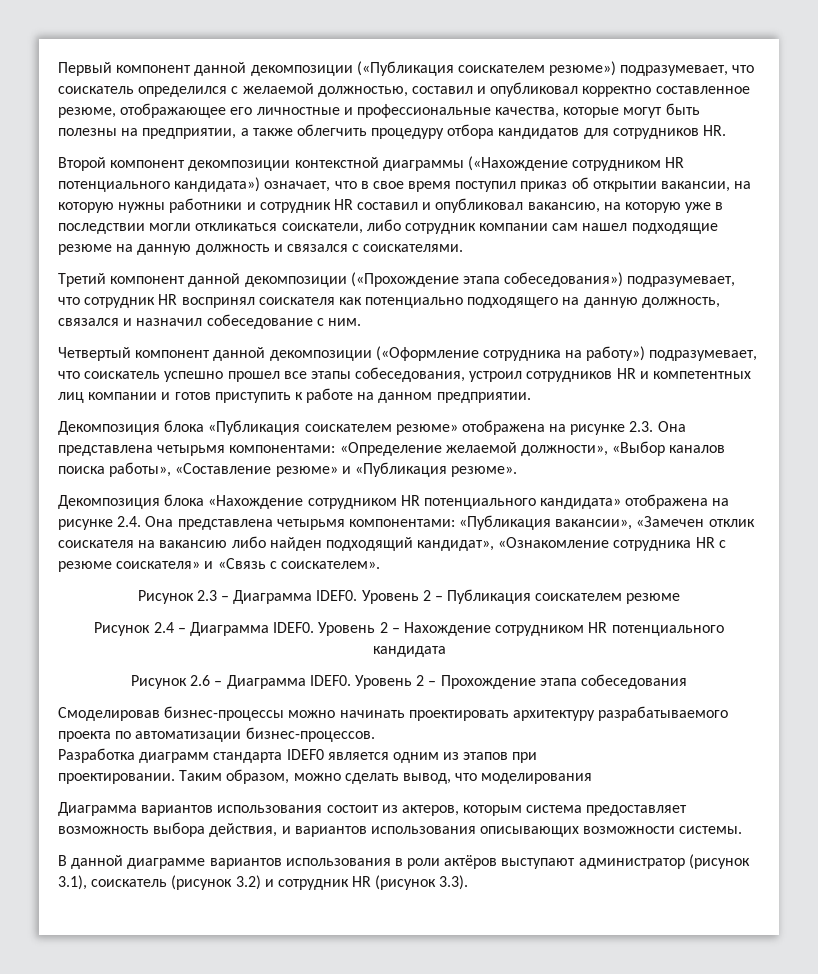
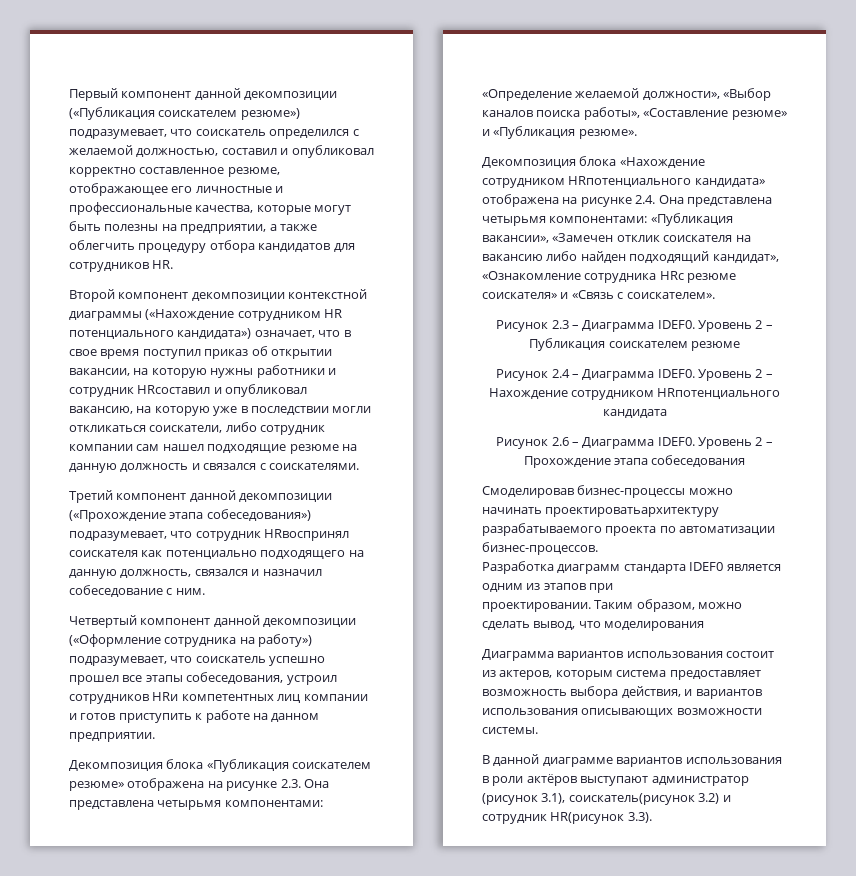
[333,199,419,210] HR составил -> [137,385,211,394] HRсоставил
[158,294,255,308] HR воспринял -> [264,529,350,541] HRвоспринял
[616,368,649,379] HR и -> [152,692,179,701] HRи
[400,495,536,509] HR потенциального -> [568,176,692,187] HRпотенциального
[695,537,726,548] HR с -> [659,271,684,280] HRс
[588,622,724,636] HR потенциального -> [657,388,781,399] HRпотенциального
[408,710,595,721] проектировать архитектуру -> [545,507,720,517] проектироватьархитектуру
[91,875,233,890] соискатель (рисунок -> [568,793,695,805] соискатель(рисунок
[352,875,437,890] HR (рисунок -> [550,812,625,824] HR(рисунок

